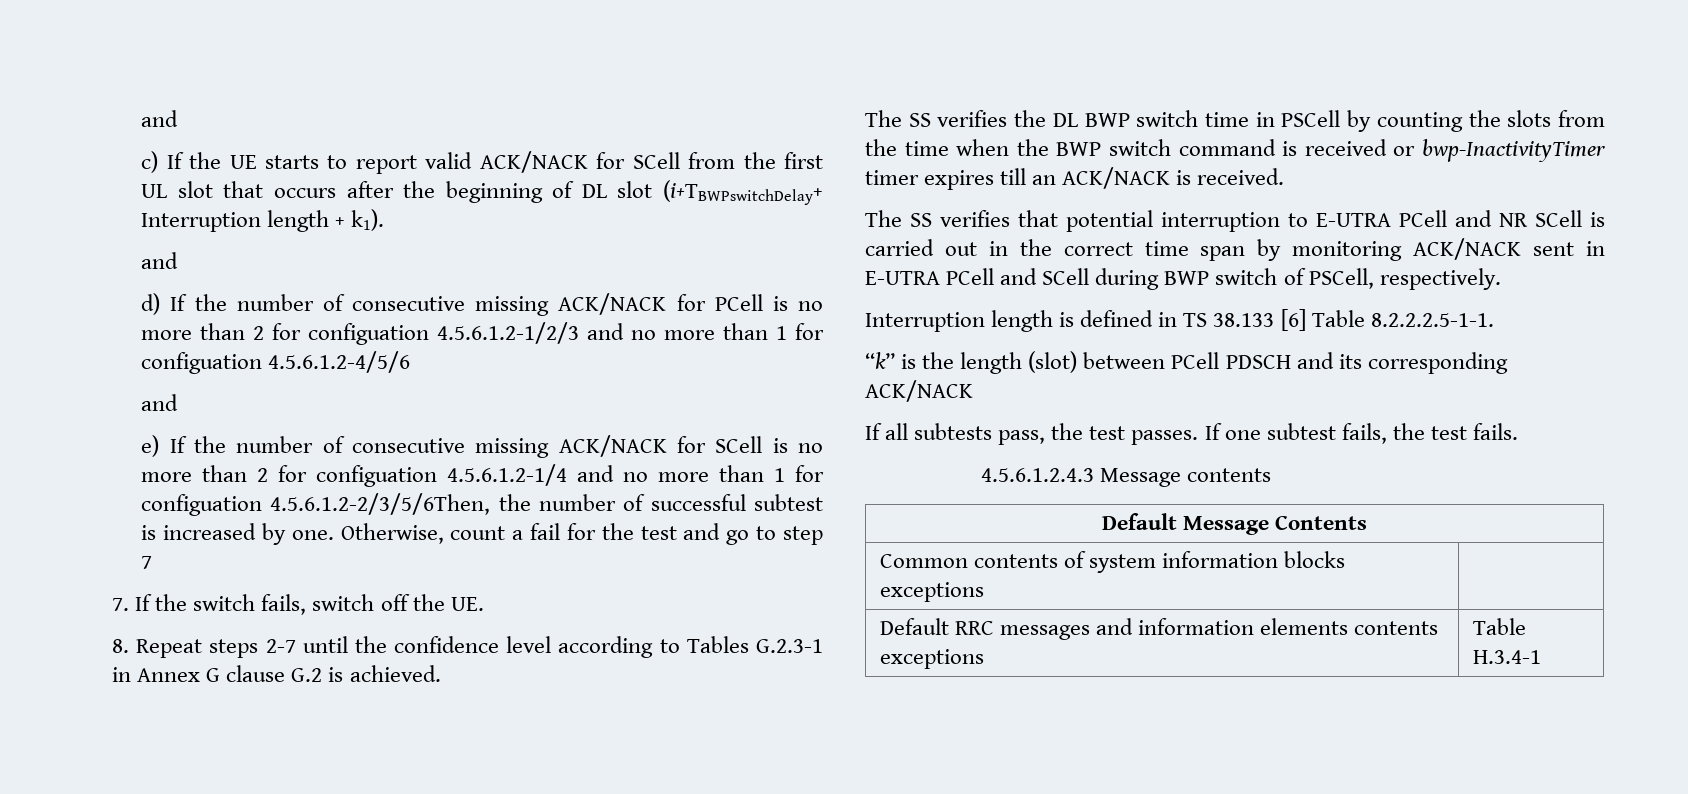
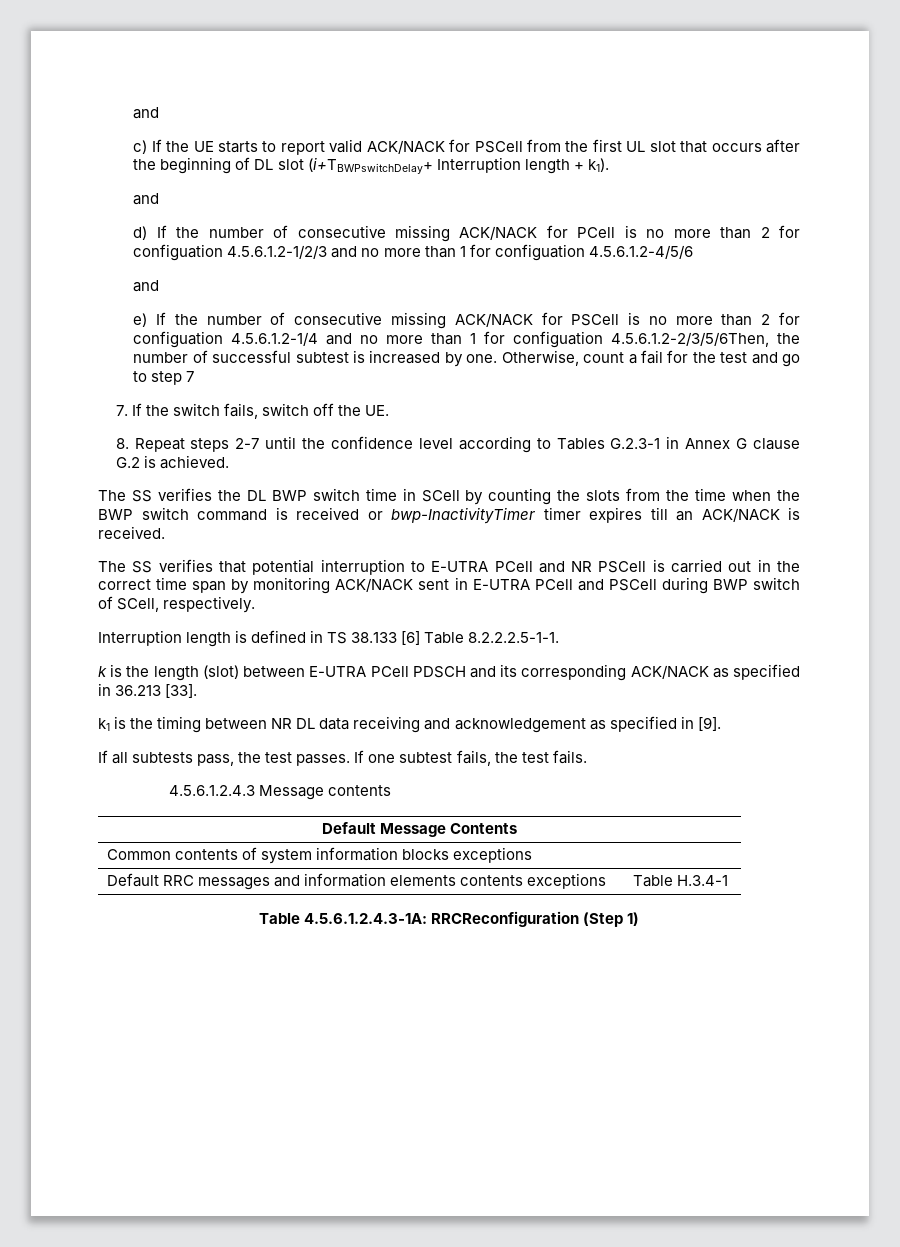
[632,152,680,169] SCell -> [474,141,523,153] PSCell
[715,436,763,453] SCell -> [571,314,620,326] PSCell
[1281,110,1341,127] PSCell -> [421,490,460,502] SCell
[1535,210,1582,227] SCell -> [598,561,647,573] PSCell
[1042,268,1090,285] SCell -> [608,579,657,591] PSCell
[1308,268,1374,289] PSCell, -> [117,598,160,612] SCell,
[865,352,895,369] “k” -> [98,666,107,677] k
(1166, 360) none -> [309,666,367,677] E-UTRA
(973, 391) none -> [712,664,800,680] [98,683,198,698] [98,716,721,733] as specified in 36.213 [33]. // k1 is the timing between NR DL data receiving and acknowledgement as specified in [9].
(1541, 657) none -> [258,911,640,927] // Table 4.5.6.1.2.4.3-1A: RRCReconfiguration (Step 1)

